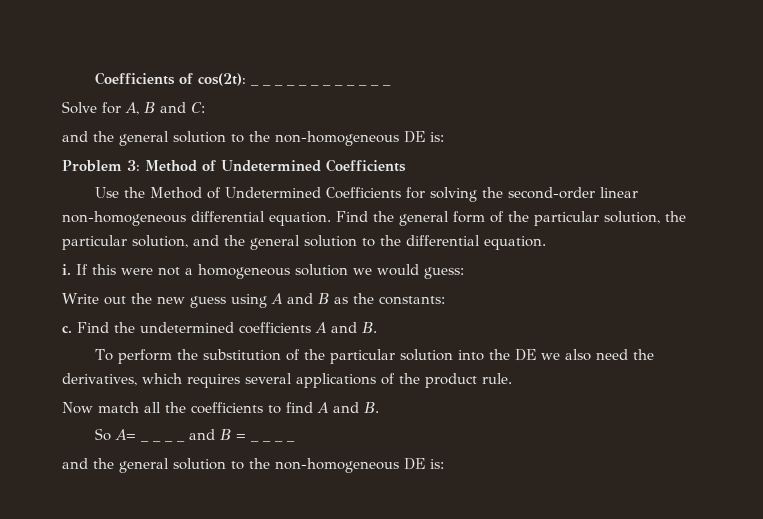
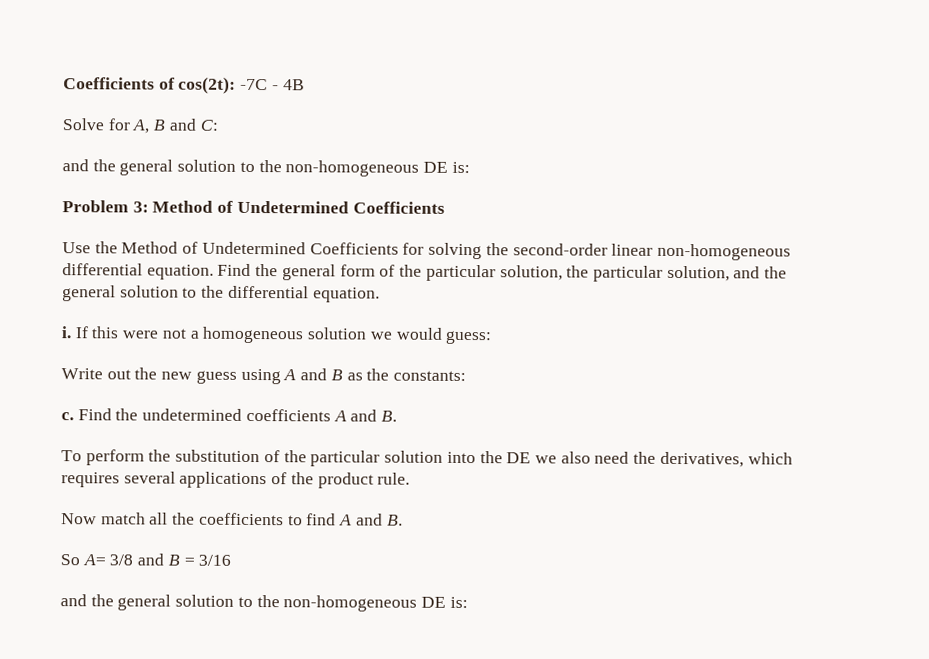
[251,84,392,86] _ _ _ _ _ _ _ _ _ _ _ _ -> [240,78,305,91] -7C - 4B
[141,440,186,442] [189,429,247,440] [251,440,296,442] _ _ _ _ and B = _ _ _ _ -> [109,553,232,566] 3/8 and B = 3/16

